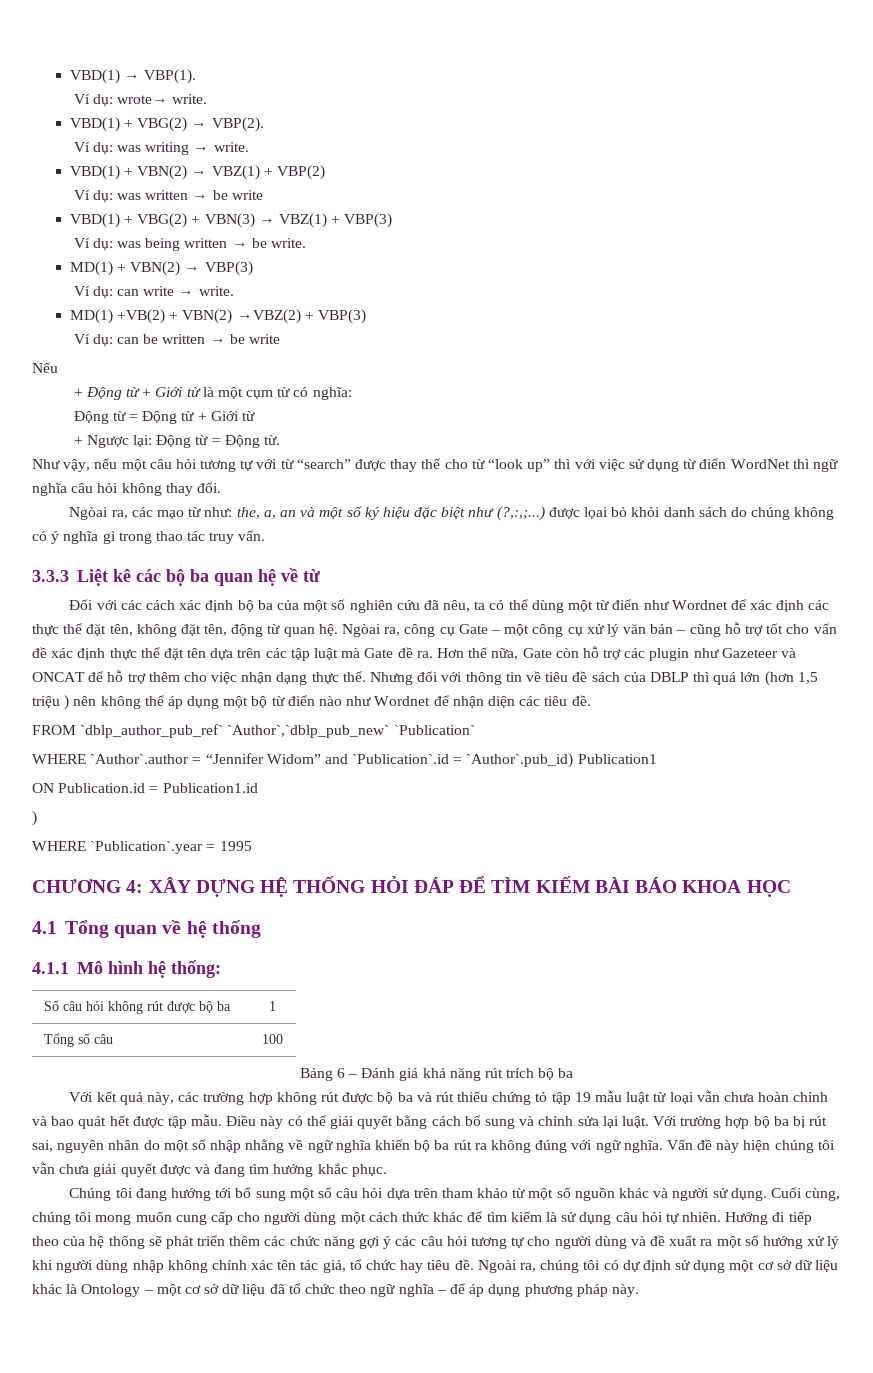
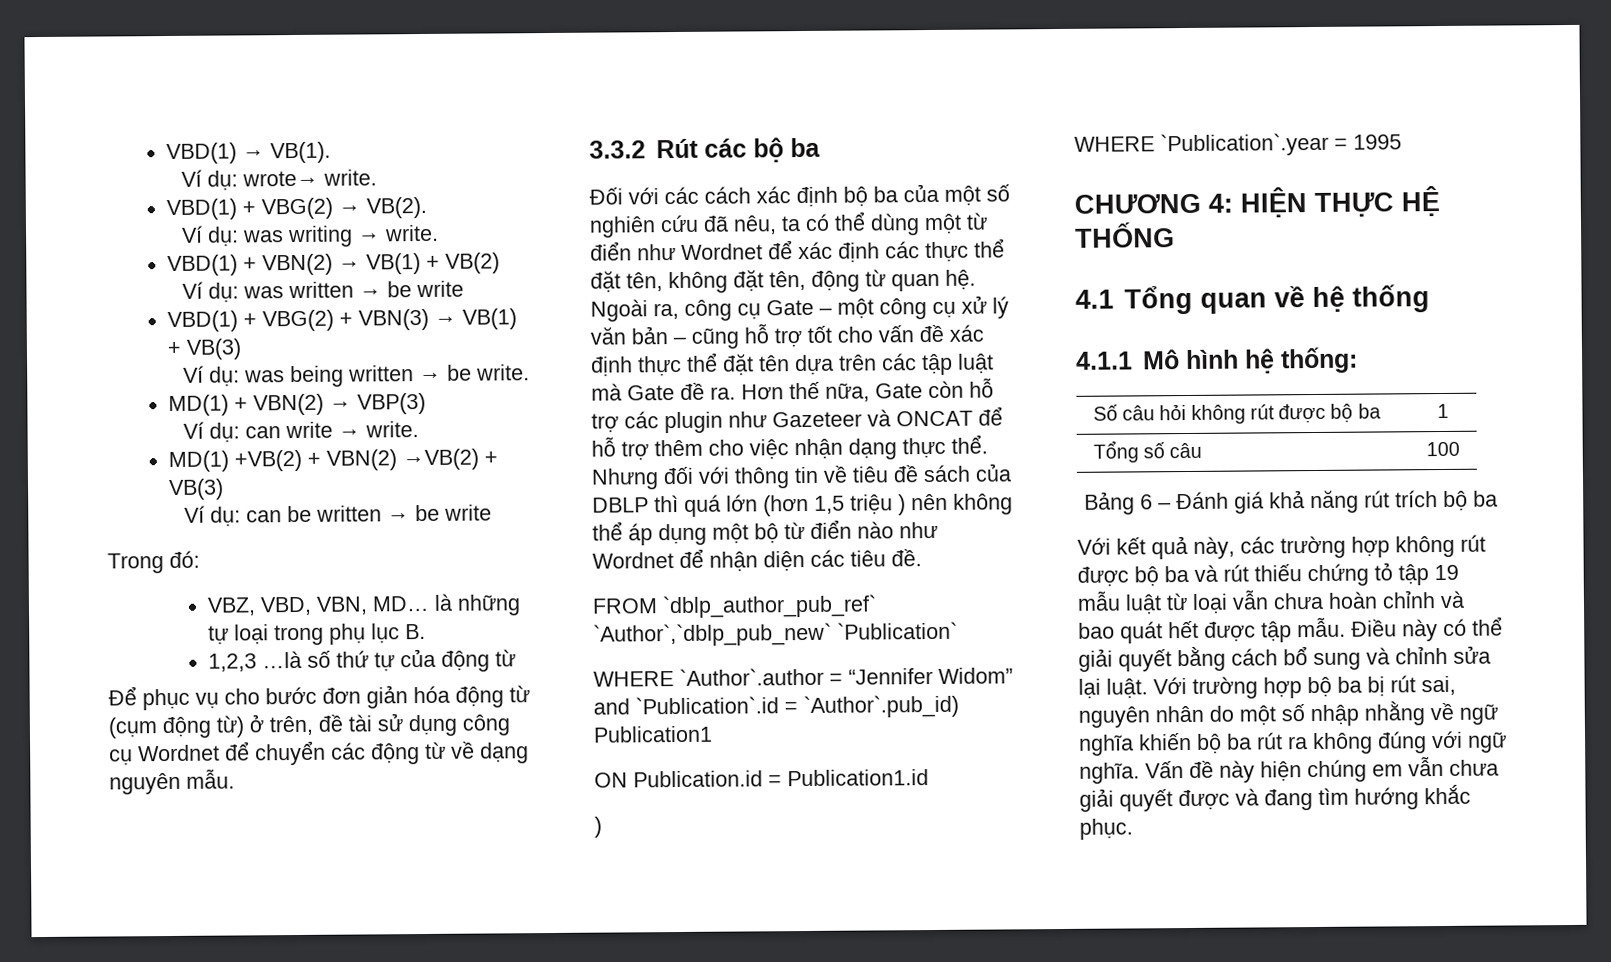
[144,69,197,84] VBP(1). -> [269,141,331,164] VB(1).
[211,117,264,132] VBP(2). -> [365,196,427,219] VB(2).
[211,165,325,180] VBZ(1) + VBP(2) -> [365,252,500,275] VB(1) + VB(2)
[278,213,393,228] VBZ(1) + VBP(3) -> [461,308,517,330] [166,338,242,360] VB(1) + VB(3)
[236,309,366,324] →VBZ(2) + VBP(3) -> [401,448,498,471] [167,478,224,501] →VB(2) + VB(3)
[32,362,58,373] [73,387,352,400] [73,411,255,424] [73,435,280,448] [32,458,838,472] [32,482,221,496] [69,506,835,521] [32,530,266,544] [32,569,131,586] Nếu // + Động từ + Giới từ là một cụm từ có nghĩa: // Động từ = Động từ + Giới từ // + Ngược lại: Động từ = Động từ. // Như vậy, nếu một câu hỏi tương tự với từ “search” được thay thế cho từ “look up” thì với việc sử dụng từ điển WordNet thì ngữ nghĩa câu hỏi không thay đổi. // Ngòai ra, các mạo từ như: the, a, an và một số ký hiệu đặc biệt như (?,:,;...) được lọai bỏ khỏi danh sách do chúng không có ý nghĩa gì trong thao tác truy vấn. // 3.3.3 Liệt kê -> [107,550,200,574] [207,593,522,616] [208,623,427,646] [208,648,517,672] [108,685,530,711] [108,713,510,739] [109,740,529,766] [109,769,235,795] [589,138,699,159] Trong đó: // VBZ, VBD, VBN, MD… là những tự loại trong phụ lục B. // 1,2,3 …là số thứ tự của động từ // Để phục vụ cho bước đơn giản hóa động từ (cụm động từ) ở trên, đề tài sử dụng công cụ Wordnet để chuyển các động từ về dạng nguyên mẫu. // 3.3.2 Rút
[213,568,320,586] quan hệ về từ -> (821, 147) none
[342,624,382,637] Ngòai -> [590,299,648,322] Ngoài
[148,877,255,897] XÂY DỰNG -> [1240,187,1394,218] HIỆN THỰC
[370,876,791,897] HỎI ĐÁP ĐỂ TÌM KIẾM BÀI BÁO KHOA HỌC -> (1175, 235) none
[817,1140,835,1150] tôi -> [1372,764,1403,777] em
[69,1187,841,1201] [32,1211,812,1225] [32,1235,840,1249] [32,1259,839,1273] [32,1283,639,1297] // Chúng tôi đang hướng tới bổ sung một số câu hỏi dựa trên tham khảo từ một số nguồn khác và người sử dụng. Cuối cùng, chúng tôi mong muốn cung cấp cho người dùng một cách thức khác để tìm kiếm là sử dụng câu hỏi tự nhiên. Hướng đi tiếp theo của hệ thống sẽ phát triển thêm các chức năng gợi ý các câu hỏi tương tự cho người dùng và đề xuất ra một số hướng xử lý khi người dùng nhập không chính xác tên tác giả, tổ chức hay tiêu đề. Ngoài ra, chúng tôi có dự định sử dụng một cơ sở dữ liệu khác là Ontology – một cơ sở dữ liệu đã tổ chức theo ngữ nghĩa – để áp dụng phương pháp này. -> (1133, 829) none

